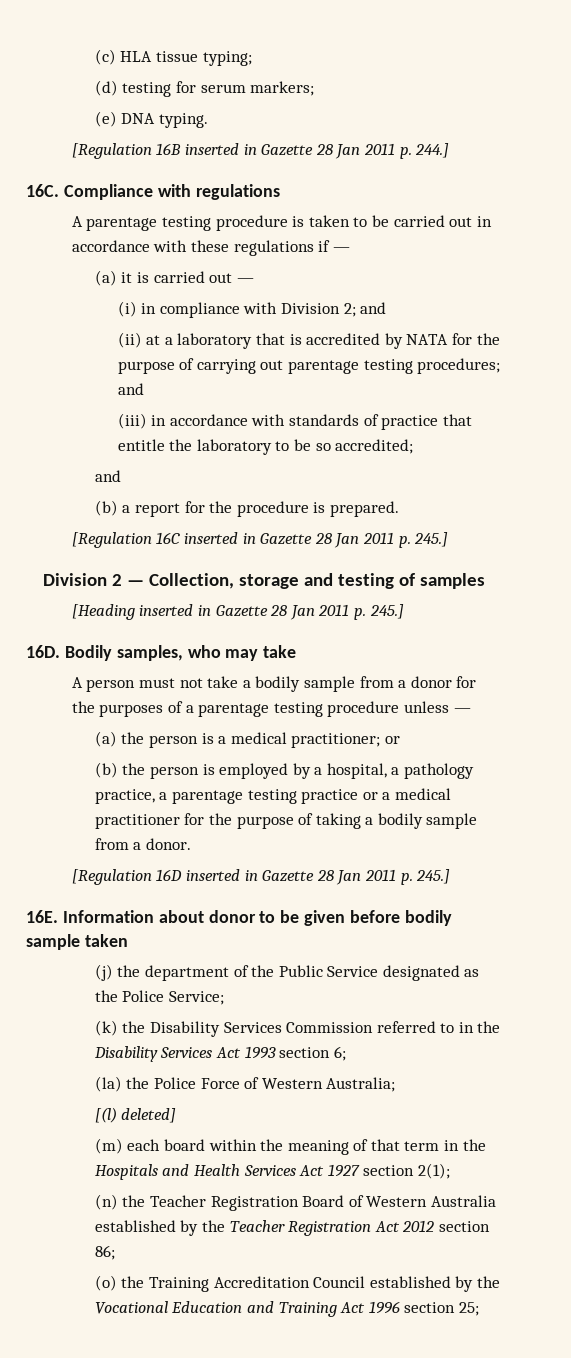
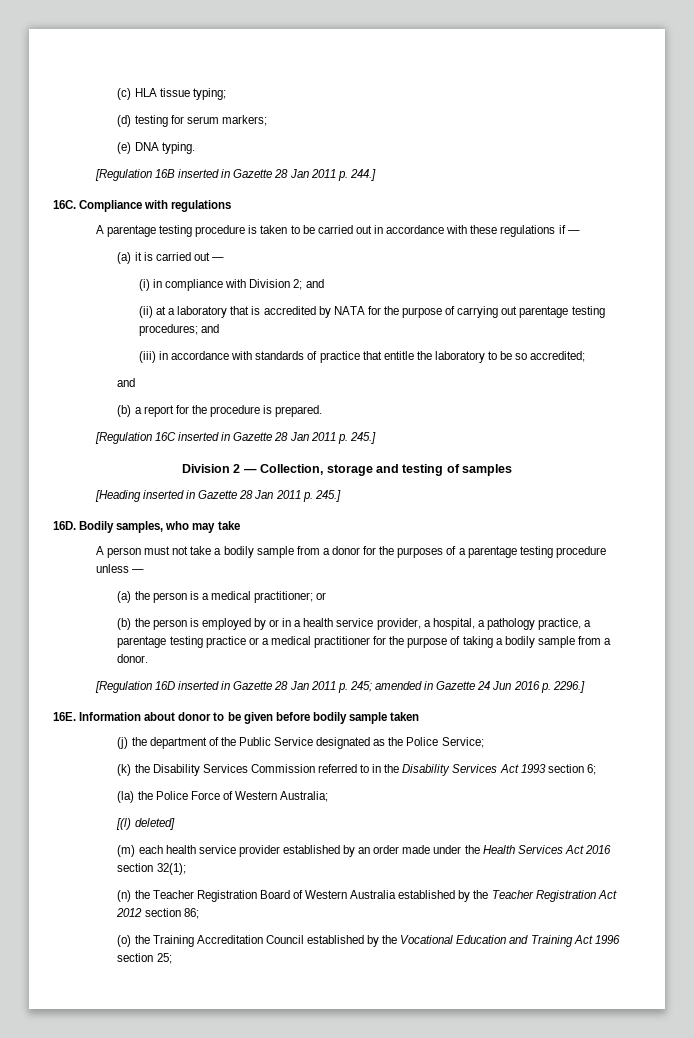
(311, 771) none -> [269,618,421,630] or in a health service provider,
[416,869,451,884] 245.] -> [349,681,585,693] 245; amended in Gazette 24 Jun 2016 p. 2296.]
[163,1139,486,1155] [94,1163,450,1180] board within the meaning of that term in the Hospitals and Health Services Act 1927 section 2(1); -> [165,845,612,857] [117,863,186,875] health service provider established by an order made under the Health Services Act 2016 section 32(1);

